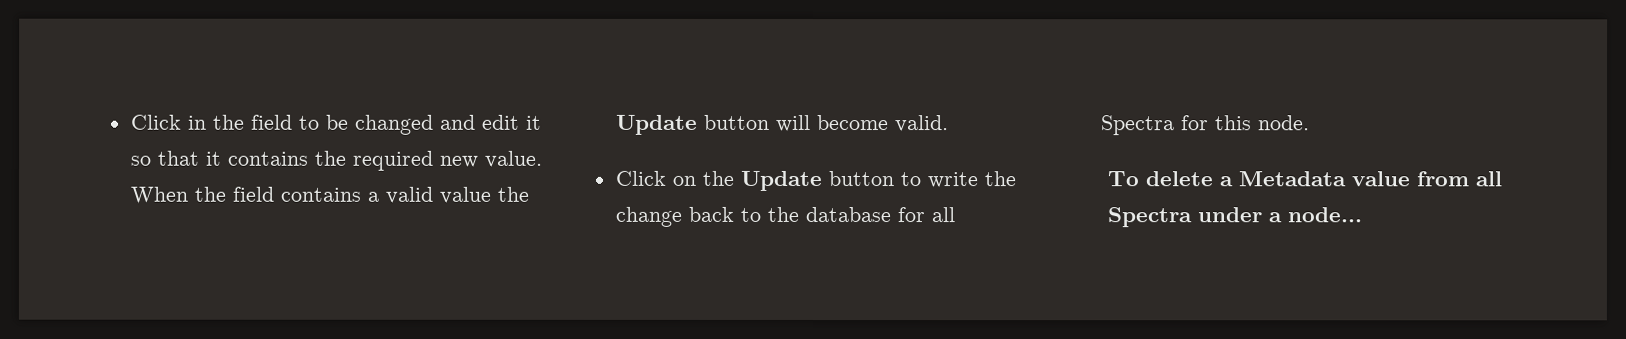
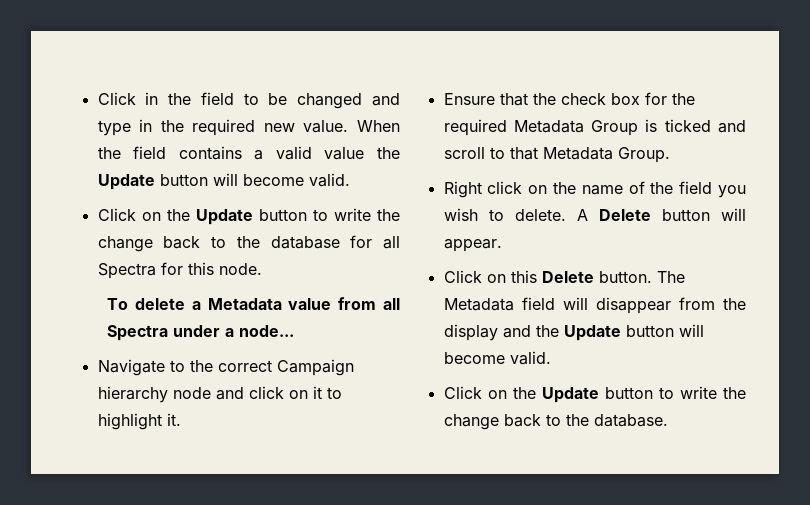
[481,114,542,130] [130,150,309,166] edit it so that it contains -> [97,119,153,136] type in
(1362, 215) none -> [97,359,354,376] [97,386,342,403] [97,413,181,430] [443,92,695,106] [443,119,746,136] [443,147,670,163] [443,181,746,198] [443,208,746,221] [443,239,502,252] [443,270,685,283] [443,297,746,314] [443,324,704,341] [443,351,551,365] [443,386,746,403] [443,414,668,430] // Navigate to the correct Campaign hierarchy node and click on it to highlight it. // Ensure that the check box for the required Metadata Group is ticked and scroll to that Metadata Group. // Right click on the name of the field you wish to delete. A Delete button will appear. // Click on this Delete button. The Metadata field will disappear from the display and the Update button will become valid. // Click on the Update button to write the change back to the database.

